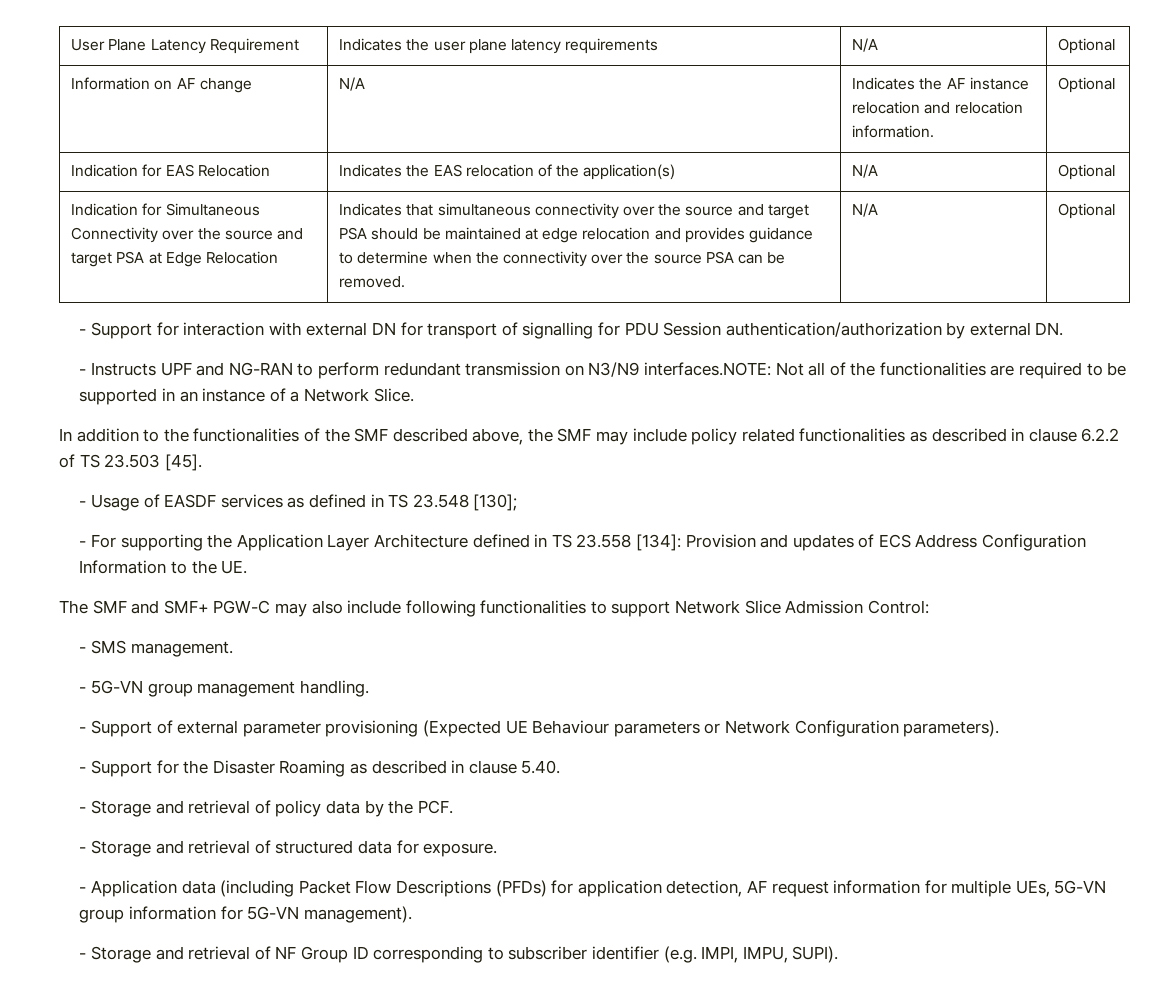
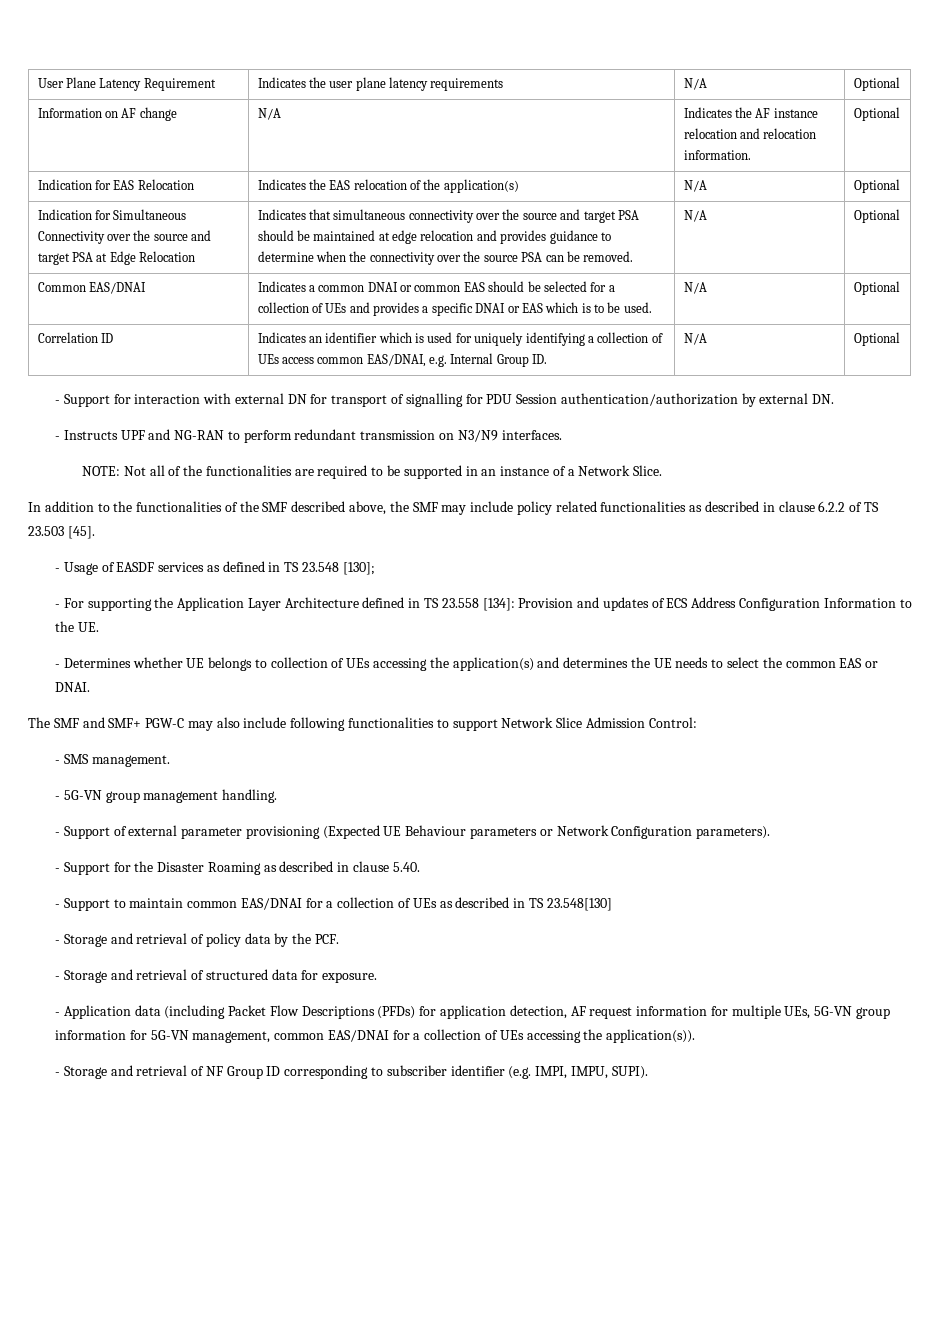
(1116, 211) none -> [37,282,146,294] [257,281,615,292] [257,302,652,316] [683,282,707,294] [853,281,900,295] [37,332,113,343] [257,332,663,346] [257,353,548,367] [683,333,707,345] [853,332,900,346] // Common EAS/DNAI | Indicates a common DNAI or common EAS should be selected for a collection of UEs and provides a specific DNAI or EAS which is to be used. | N/A | Optional // Correlation ID | Indicates an identifier which is used for uniquely identifying a collection of UEs access common EAS/DNAI, e.g. Internal Group ID. | N/A | Optional
[643,362,771,376] interfaces.NOTE: -> [501,430,562,440] [81,466,120,476] interfaces. // NOTE:
(248, 567) none -> [54,657,879,671] [54,682,90,692] // - Determines whether UE belongs to collection of UEs accessing the application(s) and determines the UE needs to select the common EAS or DNAI.
(561, 767) none -> [54,897,612,911] // - Support to maintain common EAS/DNAI for a collection of UEs as described in TS 23.548[130]
[303,906,412,923] management). -> [192,1029,696,1043] management, common EAS/DNAI for a collection of UEs accessing the application(s)).

